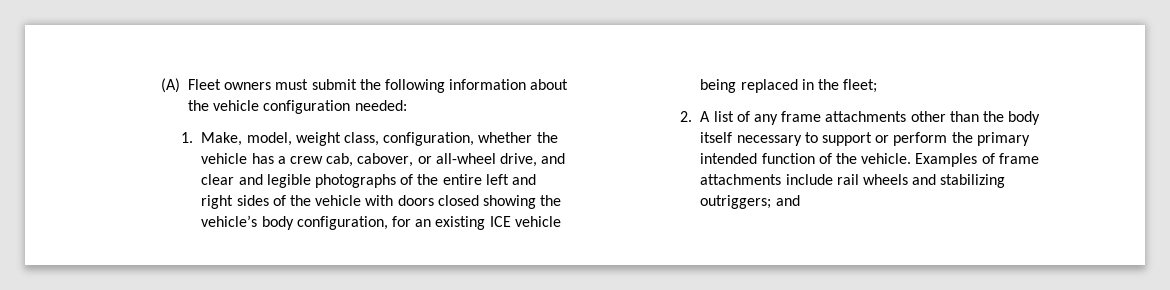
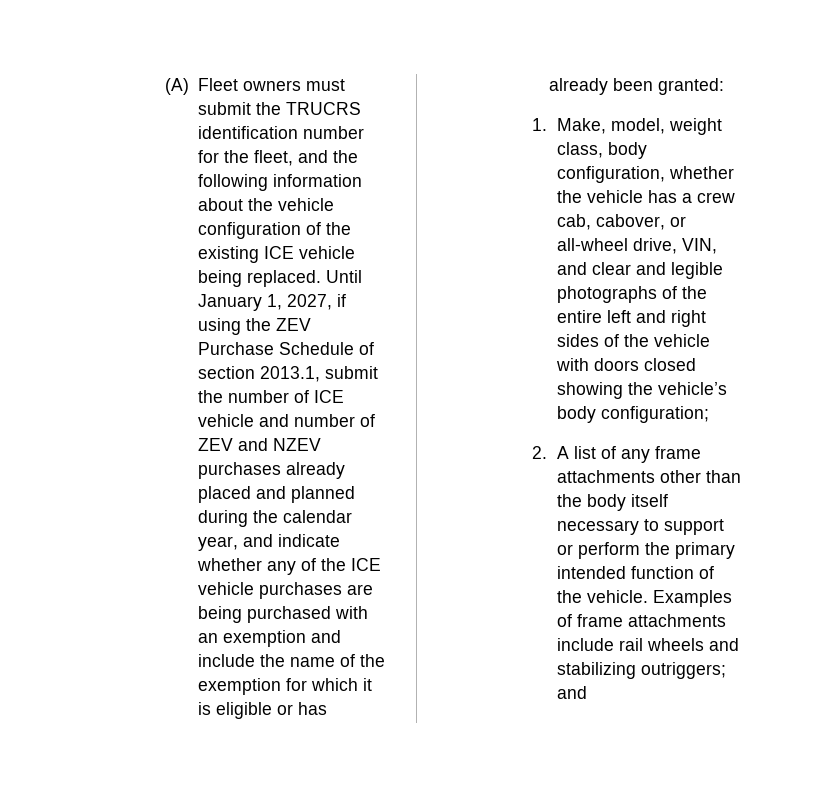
(381, 84) none -> [286,102,362,115] [198,126,365,139] [198,150,359,166] TRUCRS identification number for the fleet, and the
[354,100,407,111] needed: -> [306,222,352,235] [198,246,356,263] [198,270,363,287] [198,294,347,311] [198,318,312,335] [198,342,375,355] [198,366,379,382] [198,390,345,403] [198,414,376,427] [198,438,322,451] [198,462,346,479] [198,486,356,503] [198,510,353,527] [198,534,341,551] [197,558,382,575] [198,582,374,599] [198,606,369,623] [198,630,342,647] [198,654,386,667] [198,678,373,695] [198,702,328,719] [549,78,725,95] of the existing ICE vehicle being replaced. Until January 1, 2027, if using the ZEV Purchase Schedule of section 2013.1, submit the number of ICE vehicle and number of ZEV and NZEV purchases already placed and planned during the calendar year, and indicate whether any of the ICE vehicle purchases are being purchased with an exemption and include the name of the exemption for which it is eligible or has already been granted:
(380, 139) none -> [607,142,647,159] body
(537, 160) none -> [681,238,717,254] VIN,
[296,216,561,230] [700,79,878,93] configuration, for an existing ICE vehicle being replaced in the fleet; -> [600,406,709,423] configuration;

